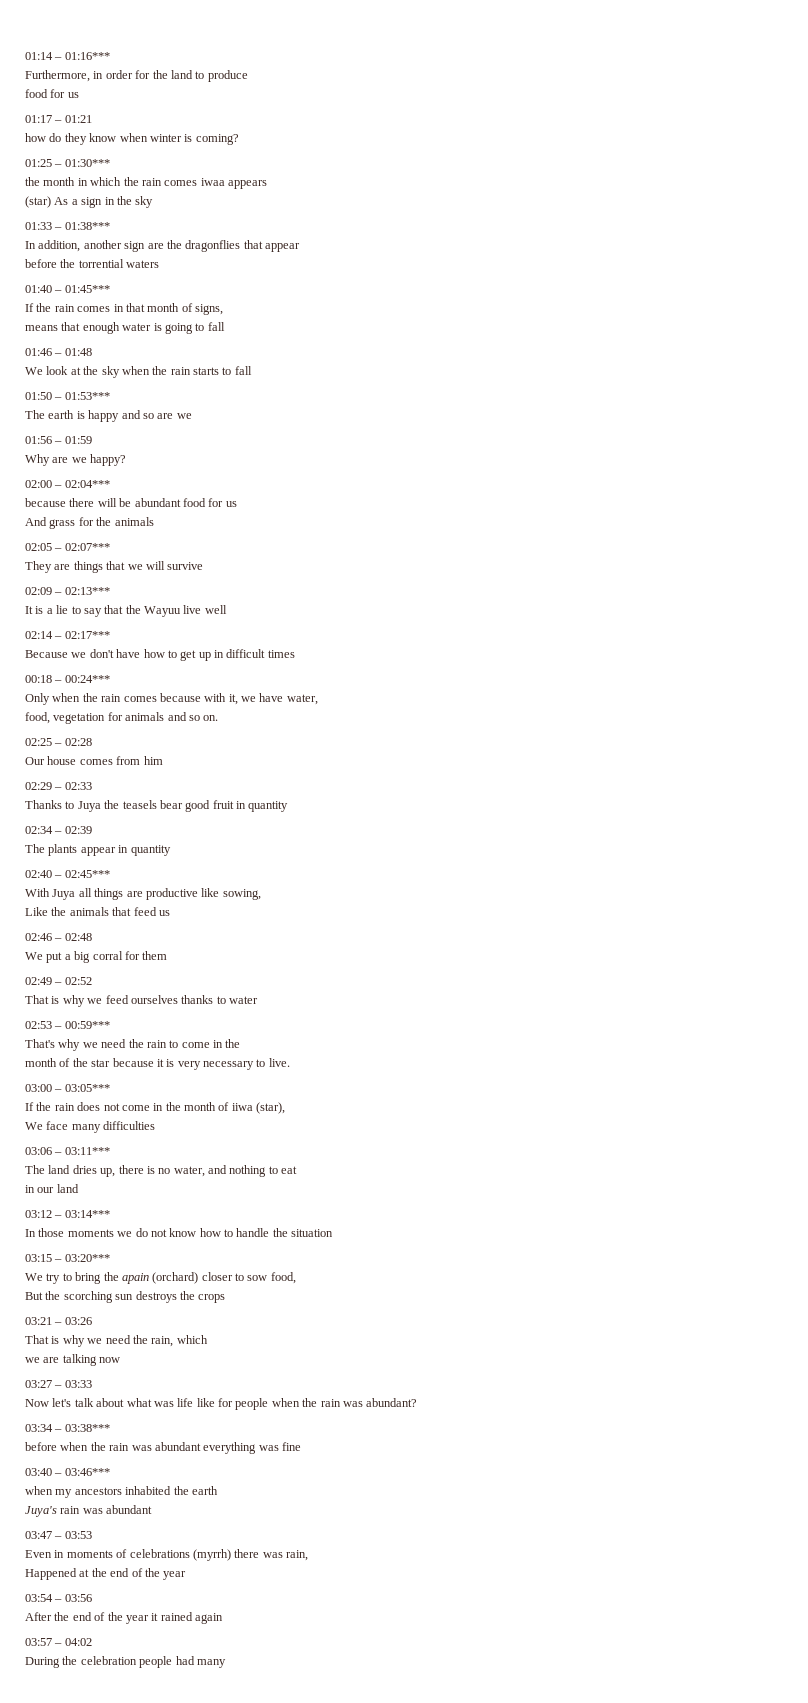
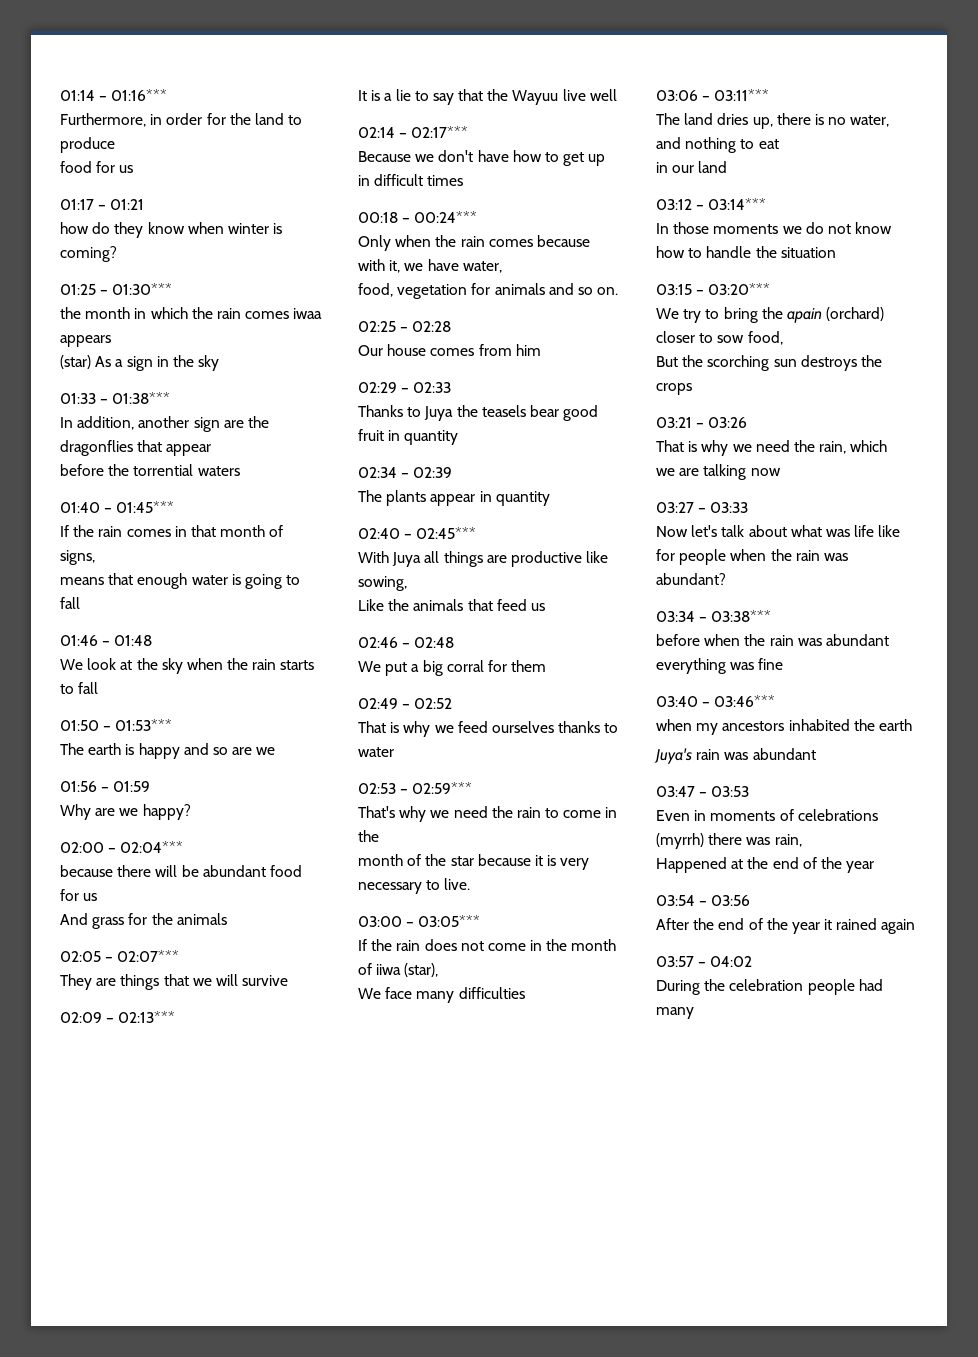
[64,1021,110,1029] 00:59*** -> [412,782,473,794] 02:59***

